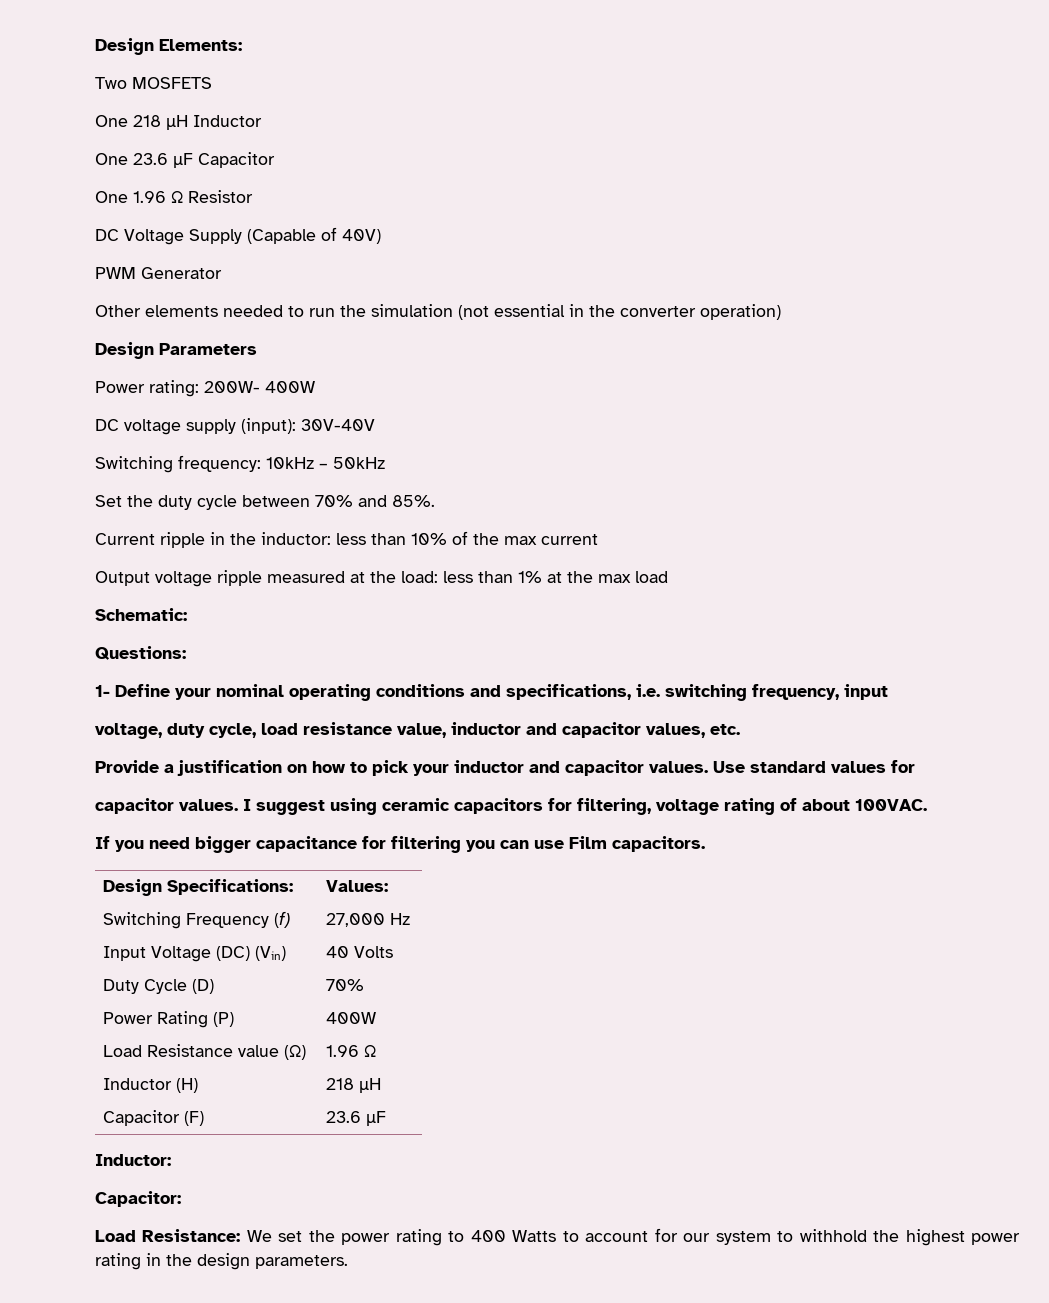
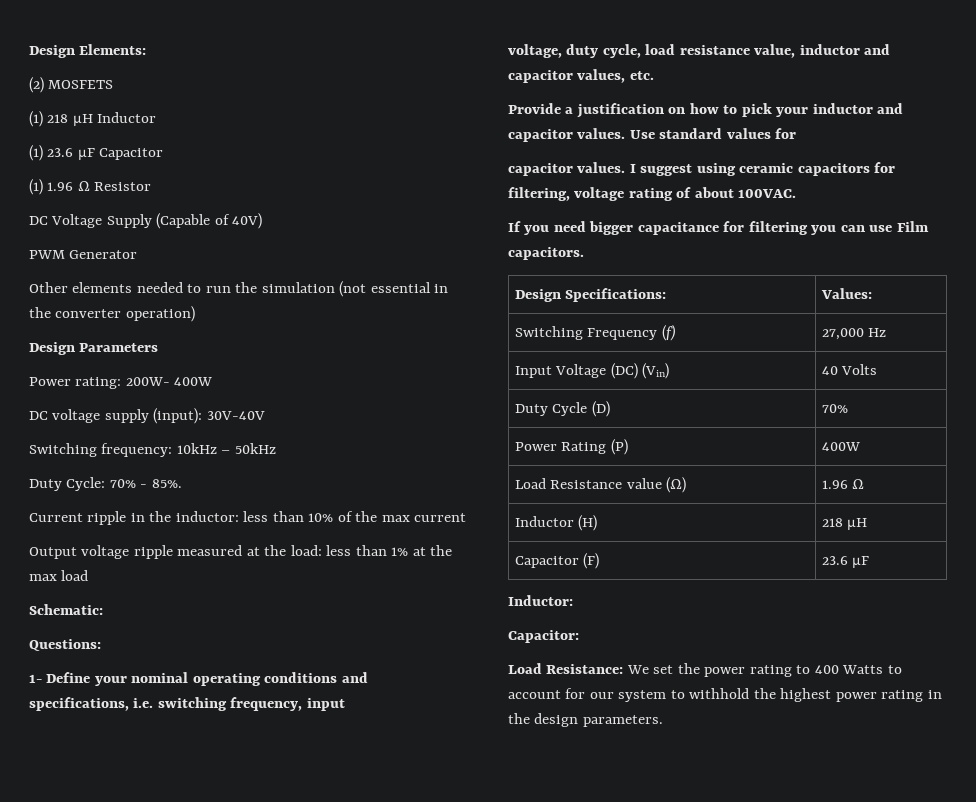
[95,77,127,89] Two -> [29,77,44,93] (2)
[95,115,128,127] One -> [29,111,43,127] (1)
[95,153,128,165] One -> [29,145,43,161] (1)
[95,191,128,203] One -> [29,179,43,195] (1)
[95,495,387,510] Set the duty cycle between 70% and -> [29,477,148,491] Duty Cycle: 70% -

